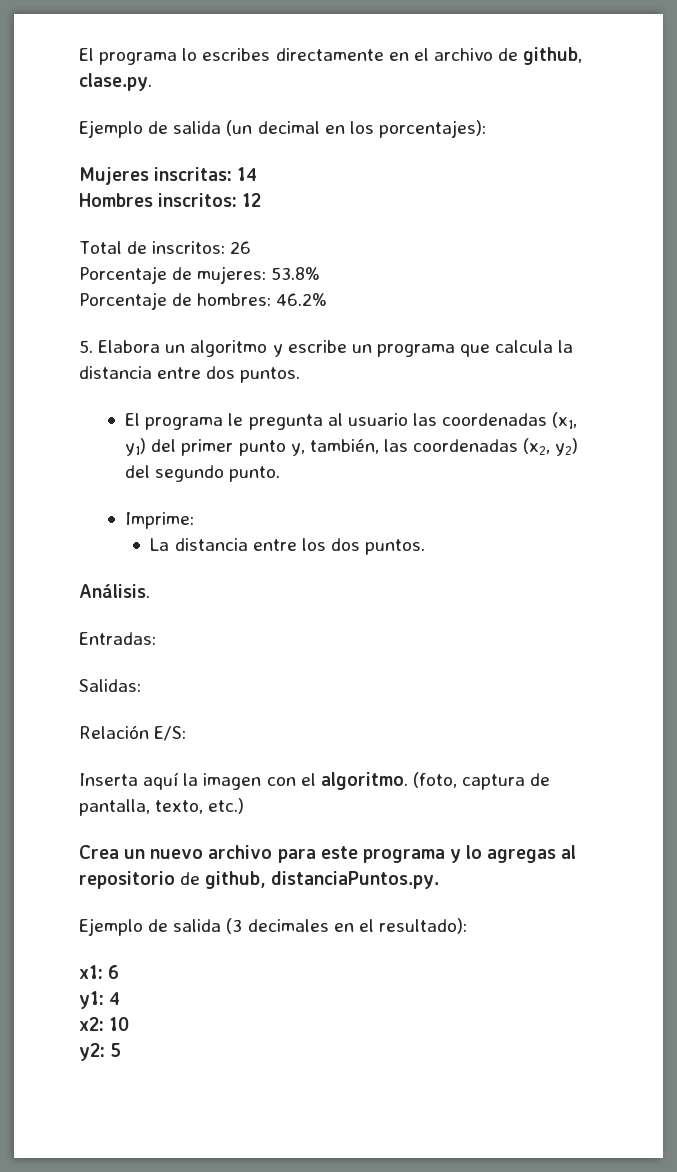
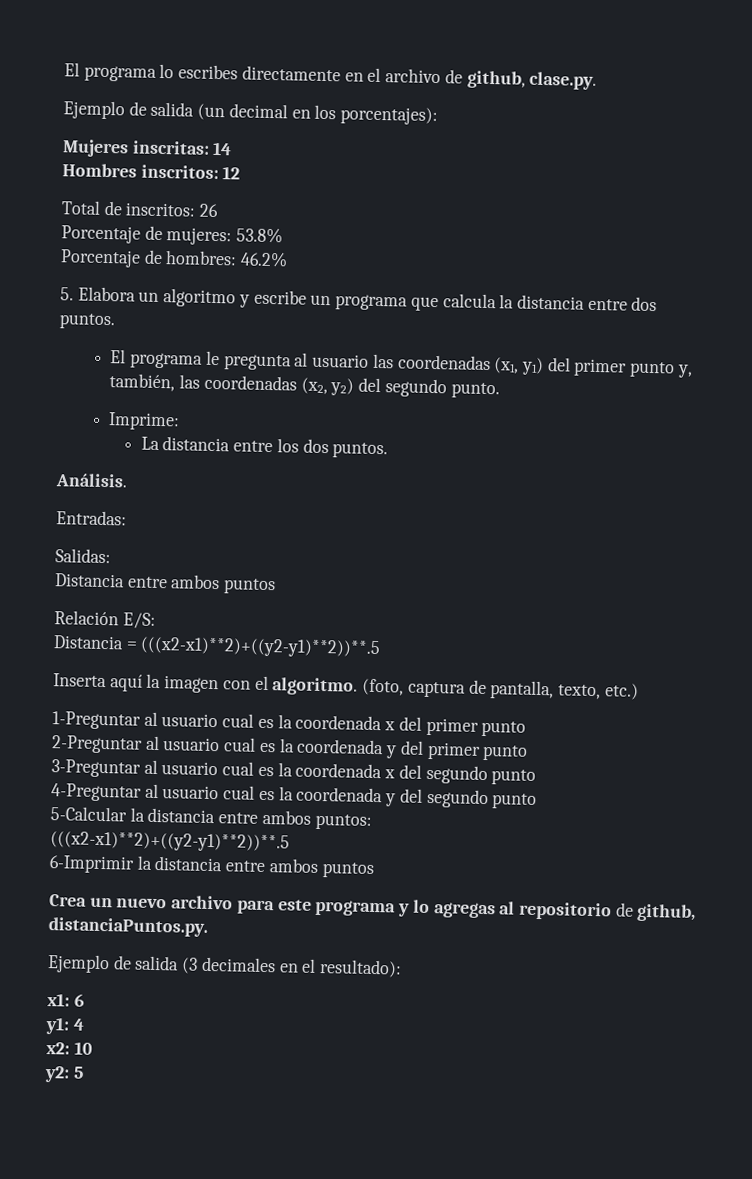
(141, 685) none -> [55,573,277,595] // Distancia entre ambos puntos
(187, 733) none -> [53,635,382,659] // Distancia = (((x2-x1)**2)+((y2-y1)**2))**.5
(245, 806) none -> [52,711,527,737] [51,735,529,761] [51,759,537,785] [51,783,538,809] [50,806,372,830] [50,831,290,853] [49,855,374,879] // 1-Preguntar al usuario cual es la coordenada x del primer punto // 2-Preguntar al usuario cual es la coordenada y del primer punto // 3-Preguntar al usuario cual es la coordenada x del segundo punto // 4-Preguntar al usuario cual es la coordenada y del segundo punto // 5-Calcular la distancia entre ambos puntos: // (((x2-x1)**2)+((y2-y1)**2))**.5 // 6-Imprimir la distancia entre ambos puntos

